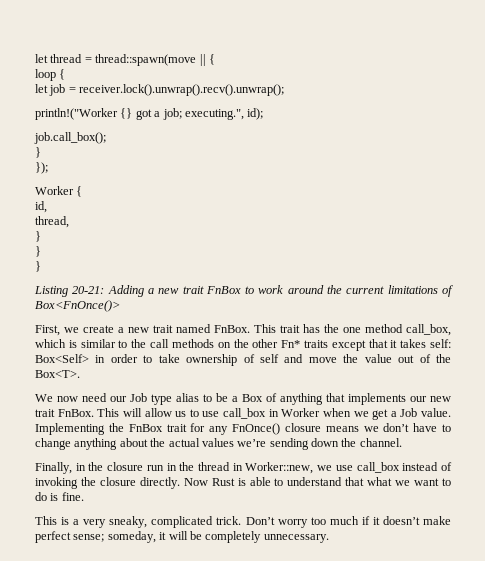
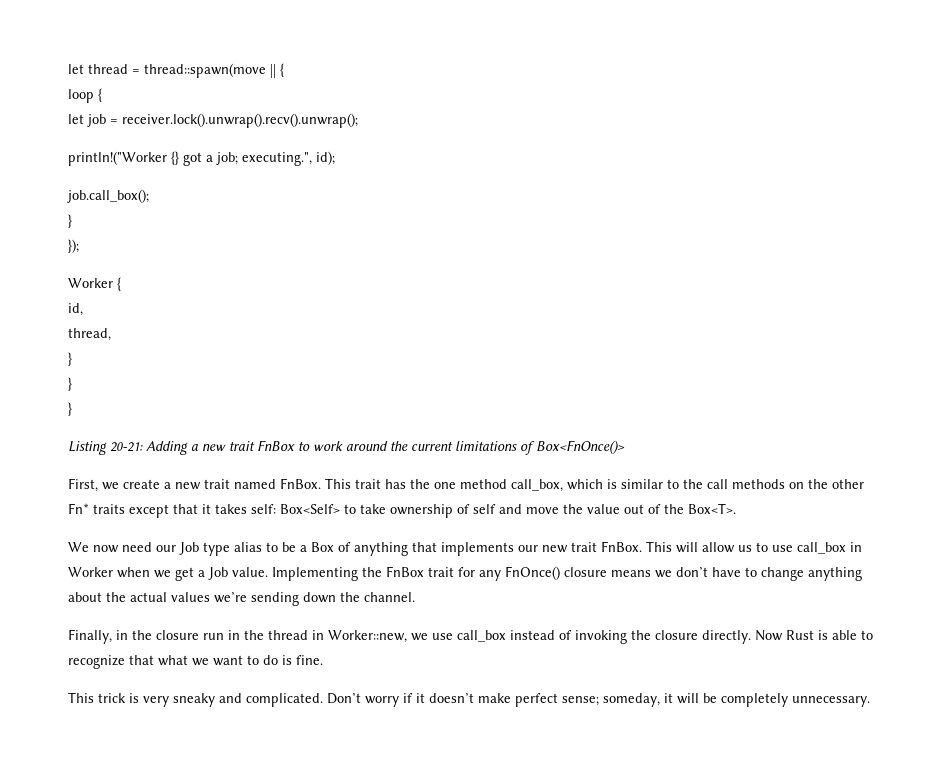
[95,354,138,363] in order -> (340, 509) none
[287,477,343,486] understand -> [68,655,125,669] recognize
[61,516,359,528] is a very sneaky, complicated trick. Don’t worry too much -> [98,693,399,707] trick is very sneaky and complicated. Don’t worry

